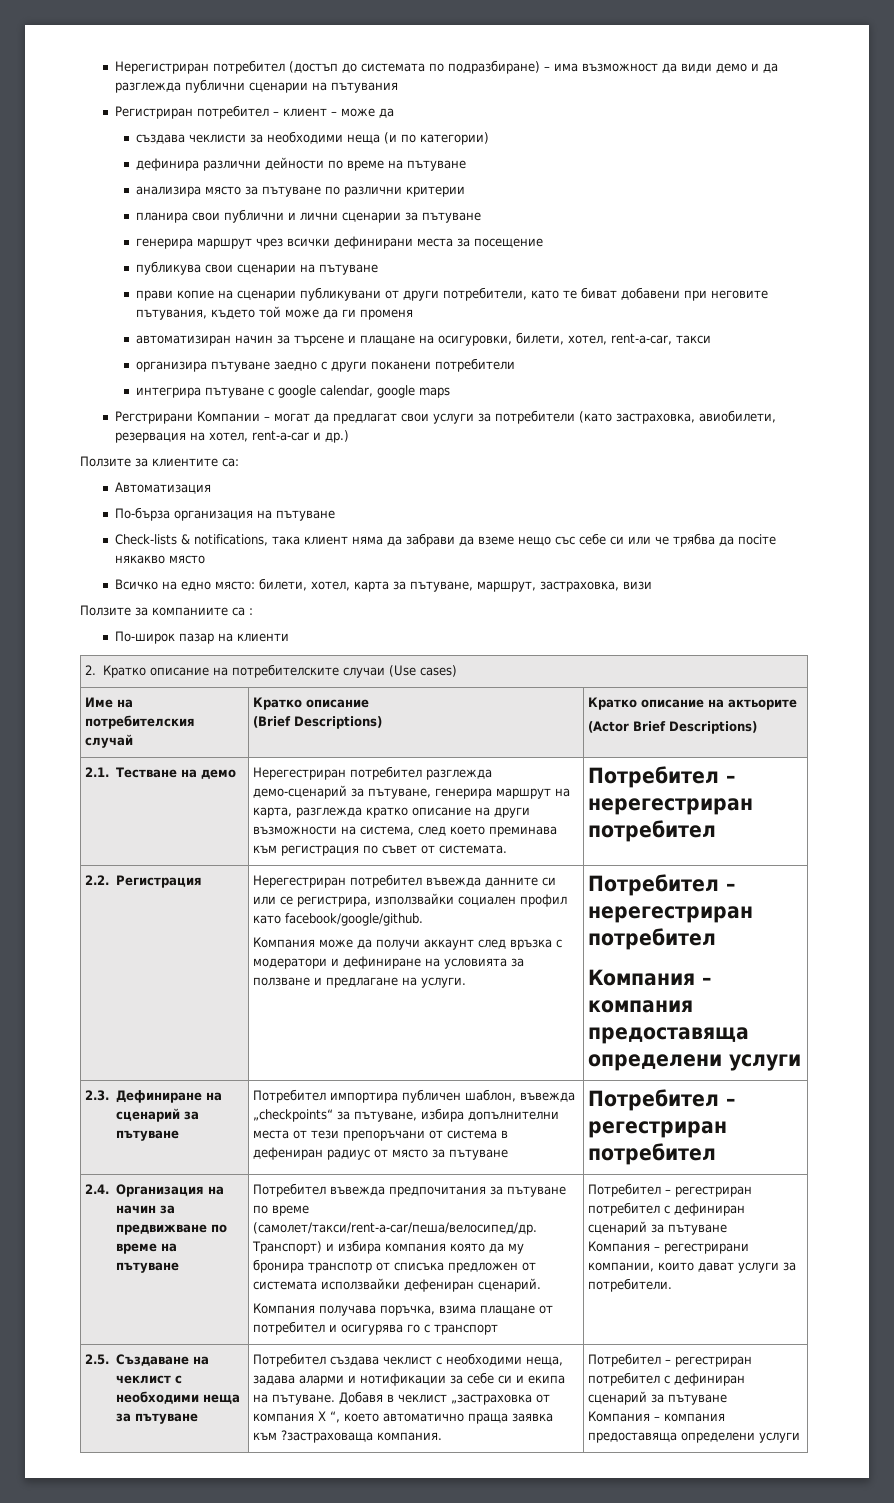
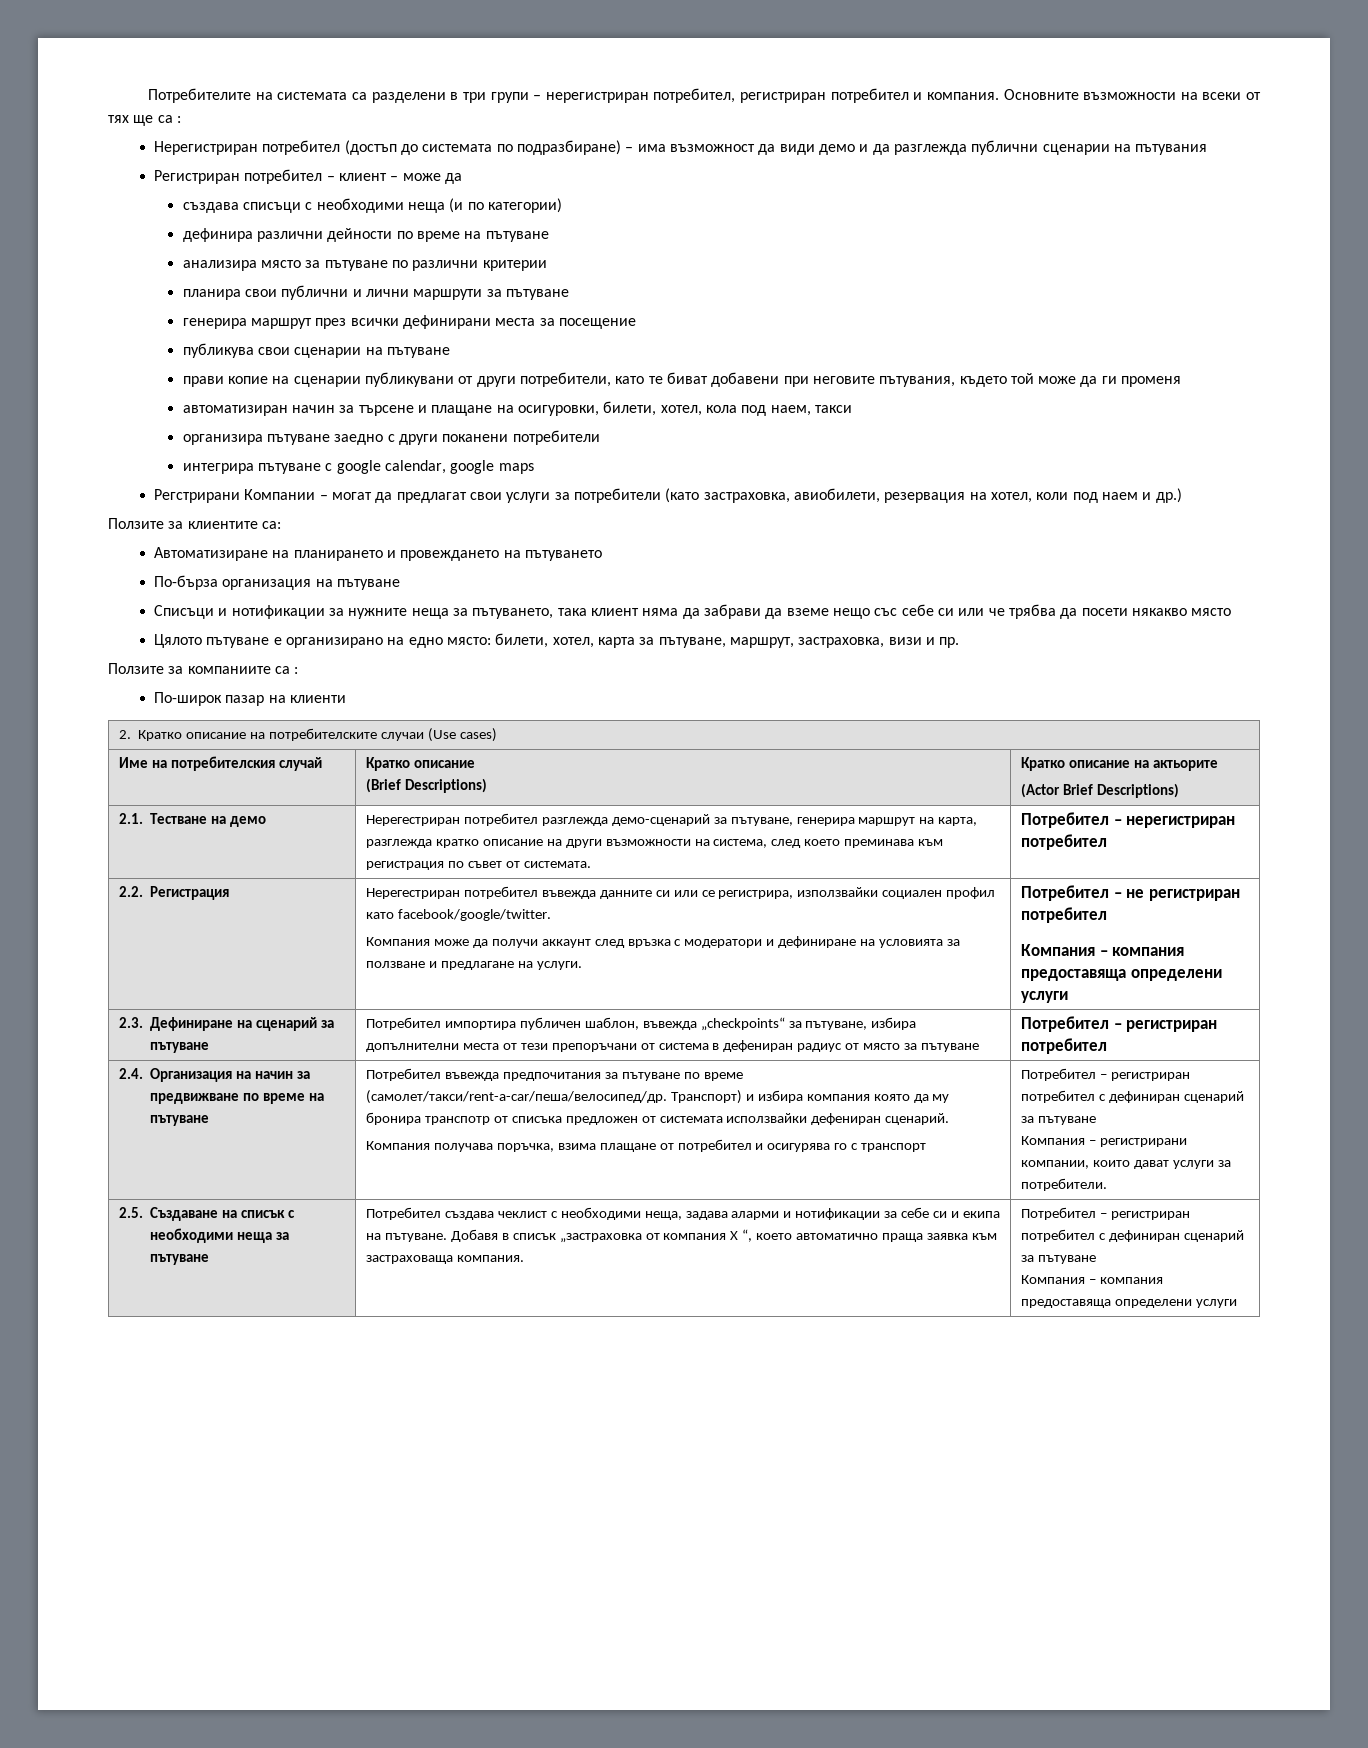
(115, 67) none -> [148,88,1262,103] [108,115,181,126] Потребителите на системата са разделени в три групи – нерегистриран потребител, регистриран потребител и компания. Основните възможности на всеки от тях ще са : //
[188,134,263,143] чеклисти за -> [243,202,313,213] списъци с
[341,212,401,223] сценарии -> [413,289,483,300] маршрути
[255,238,283,249] чрез -> [315,318,347,329] през
[610,333,672,345] rent-a-car, -> [705,405,811,416] кола под наем,
[252,430,310,441] rent-a-car -> [1036,492,1138,503] коли под наем
[115,482,212,494] [115,507,336,521] [115,534,269,546] Автоматизация // По-бърза организация на пътуване // Check-lists & notifications, -> [154,547,603,561] [154,575,401,590] [154,605,554,619] Автоматизиране на планирането и провеждането на пътуването // По-бърза организация на пътуване // Списъци и нотификации за нужните неща за пътуването,
[738,534,777,545] посiте -> [1081,608,1128,616] посети
[115,579,159,590] Всичко -> [154,634,384,648] Цялото пътуване е организирано
(653, 585) none -> [925,637,960,648] и пр.
[588,798,754,815] нерегестриран -> [1126,816,1236,828] нерегистриран
[285,913,424,926] facebook/google/github. -> [397,909,551,921] facebook/google/twitter.
[588,906,754,923] нерегестриран -> [1126,889,1240,901] не регистриран
[588,1121,728,1138] регестриран -> [1126,1020,1218,1032] регистриран
[675,1186,753,1197] [588,1202,746,1216] [588,1221,728,1235] [588,1241,750,1254] регестриран потребител с дефиниран сценарий за пътуване // Компания – регестрирани -> [1110,1072,1190,1081] [1021,1090,1244,1103] [1021,1116,1096,1125] [1021,1136,1187,1147] регистриран потребител с дефиниран сценарий за пътуване // Компания – регистрирани
[115,1375,171,1384] чеклист -> [241,1210,286,1218] списък
[398,1394,448,1403] чеклист -> [512,1233,556,1240] списък
[281,1430,374,1443] ?застраховаща -> [366,1255,454,1264] застраховаща
[675,1356,753,1367] регестриран -> [1110,1211,1190,1220] регистриран

